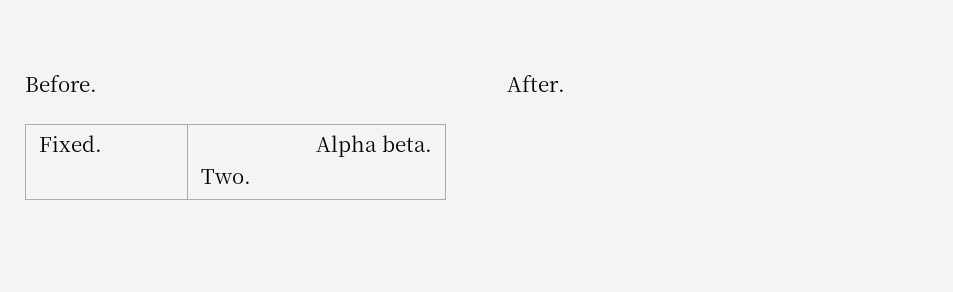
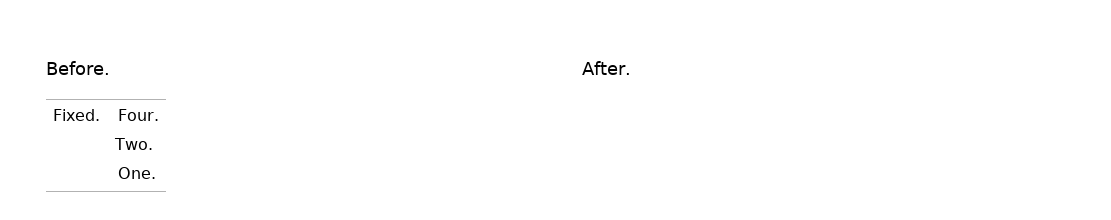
[316,135,432,157] Alpha beta. -> [117,109,159,121] Four.
(252, 176) none -> [117,167,156,179] // One.

